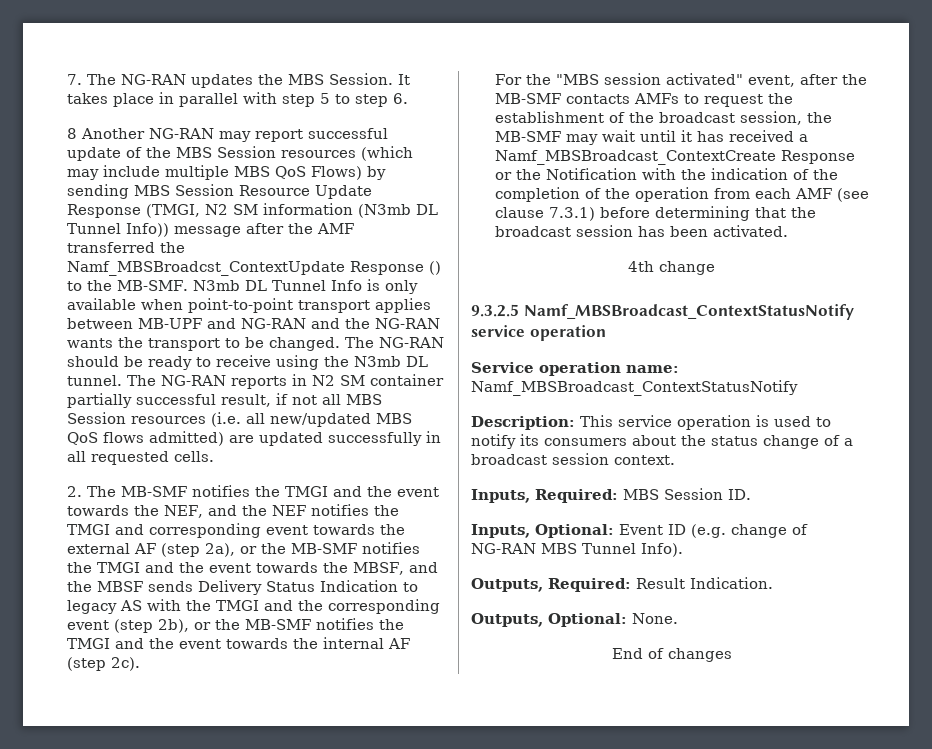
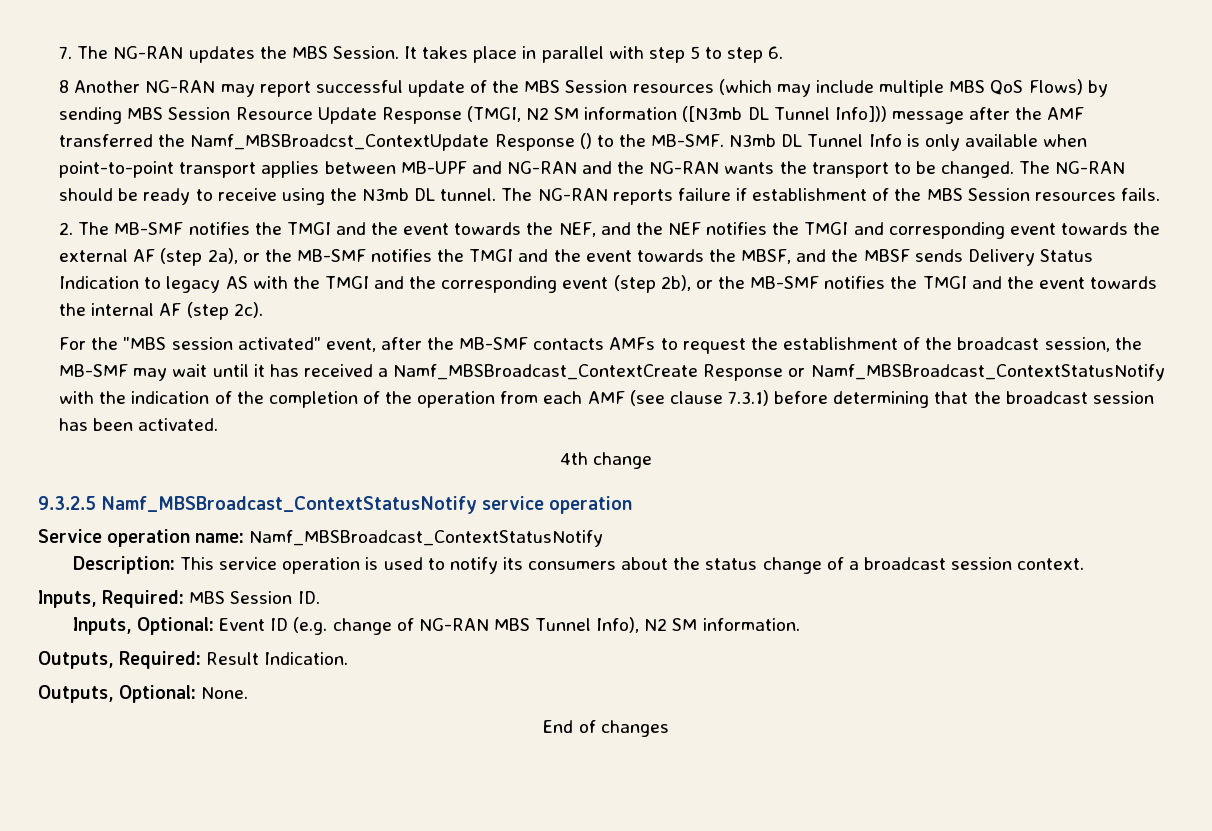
[357,204,438,218] [66,223,169,237] (N3mb DL Tunnel Info)) -> [682,106,887,122] ([N3mb DL Tunnel Info]))
[291,374,444,386] [66,393,382,408] [66,412,412,427] [66,431,441,446] [66,451,214,465] in N2 SM container partially successful result, if not all MBS Session resources (i.e. all new/updated MBS QoS flows admitted) are updated successfully in all requested cells. -> [677,188,1160,201] failure if establishment of the MBS Session resources fails.
[515,168,637,180] the Notification -> [810,364,1165,381] Namf_MBSBroadcast_ContextStatusNotify
[641,543,683,557] Info). -> [596,617,800,633] Info), N2 SM information.

